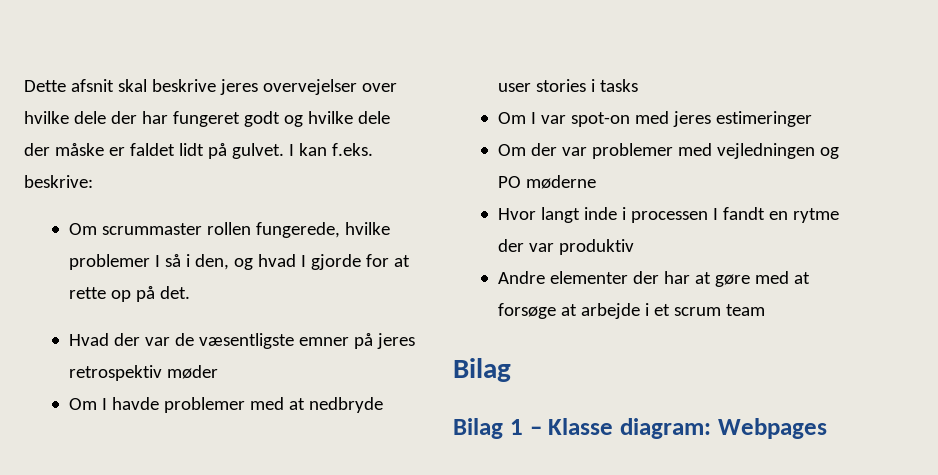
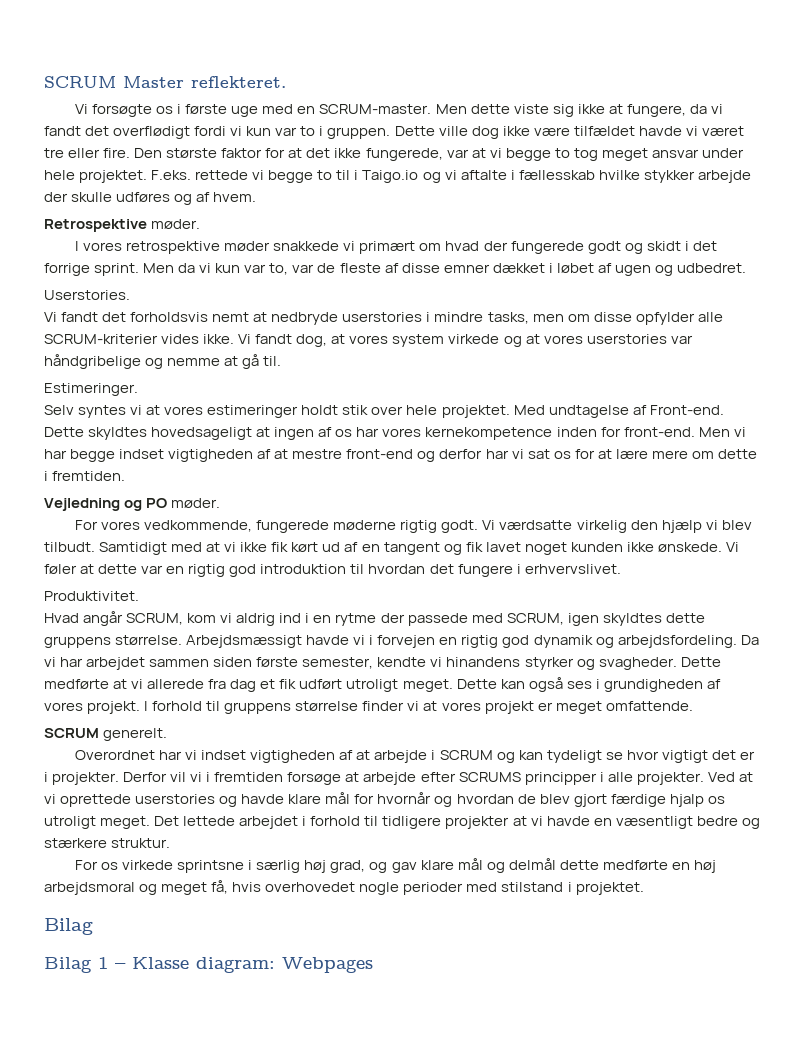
[24,79,397,95] [24,111,390,127] [24,143,373,159] [24,175,93,188] [68,222,390,238] [68,254,410,270] [68,286,190,302] [68,333,415,349] [68,365,218,381] [68,397,383,413] [497,79,638,92] [497,111,812,127] [497,143,839,159] [497,175,596,189] [497,207,839,223] [497,239,634,255] [497,271,810,287] [497,303,765,319] Dette afsnit skal beskrive jeres overvejelser over hvilke dele der har fungeret godt og hvilke dele der måske er faldet lidt på gulvet. I kan f.eks. beskrive: // Om scrummaster rollen fungerede, hvilke problemer I så i den, og hvad I gjorde for at rette op på det. // Hvad der var de væsentligste emner på jeres retrospektiv møder // Om I havde problemer med at nedbryde user stories i tasks // Om I var spot-on med jeres estimeringer // Om der var problemer med vejledningen og PO møderne // Hvor langt inde i processen I fandt en rytme der var produktiv // Andre elementer der har at gøre med at forsøge at arbejde i et scrum team -> [44,76,286,88] [75,104,723,117] [44,126,744,139] [44,148,744,161] [44,170,751,183] [44,192,257,205] [44,219,201,232] [75,241,717,254] [44,263,746,276] [44,290,130,300] [44,312,723,325] [44,334,693,347] [44,354,282,369] [44,383,138,396] [44,405,724,418] [44,427,746,440] [44,449,757,462] [44,471,126,481] [44,498,221,511] [75,520,752,533] [44,542,739,555] [44,564,621,577] [44,591,139,601] [44,611,705,626] [44,635,759,648] [44,657,721,670] [44,677,721,692] [44,701,693,714] [44,728,168,741] [75,750,755,763] [44,772,753,785] [44,792,725,807] [44,816,760,829] [44,838,171,848] [75,858,716,873] [44,880,644,895] SCRUM Master reflekteret. // Vi forsøgte os i første uge med en SCRUM-master. Men dette viste sig ikke at fungere, da vi fandt det overflødigt fordi vi kun var to i gruppen. Dette ville dog ikke være tilfældet havde vi været tre eller fire. Den største faktor for at det ikke fungerede, var at vi begge to tog meget ansvar under hele projektet. F.eks. rettede vi begge to til i Taigo.io og vi aftalte i fællesskab hvilke stykker arbejde der skulle udføres og af hvem. // Retrospektive møder. // I vores retrospektive møder snakkede vi primært om hvad der fungerede godt og skidt i det forrige sprint. Men da vi kun var to, var de fleste af disse emner dækket i løbet af ugen og udbedret. // Userstories. // Vi fandt det forholdsvis nemt at nedbryde userstories i mindre tasks, men om disse opfylder alle SCRUM-kriterier vides ikke. Vi fandt dog, at vores system virkede og at vores userstories var håndgribelige og nemme at gå til. // Estimeringer. // Selv syntes vi at vores estimeringer holdt stik over hele projektet. Med undtagelse af Front-end. Dette skyldtes hovedsageligt at ingen af os har vores kernekompetence inden for front-end. Men vi har begge indset vigtigheden af at mestre front-end og derfor har vi sat os for at lære mere om dette i fremtiden. // Vejledning og PO møder. // For vores vedkommende, fungerede møderne rigtig godt. Vi værdsatte virkelig den hjælp vi blev tilbudt. Samtidigt med at vi ikke fik kørt ud af en tangent og fik lavet noget kunden ikke ønskede. Vi føler at dette var en rigtig god introduktion til hvordan det fungere i erhvervslivet. // Produktivitet. // Hvad angår SCRUM, kom vi aldrig ind i en rytme der passede med SCRUM, igen skyldtes dette gruppens størrelse. Arbejdsmæssigt havde vi i forvejen en rigtig god dynamik og arbejdsfordeling. Da vi har arbejdet sammen siden første semester, kendte vi hinandens styrker og svagheder. Dette medførte at vi allerede fra dag et fik udført utroligt meget. Dette kan også ses i grundigheden af vores projekt. I forhold til gruppens størrelse finder vi at vores projekt er meget omfattende. // SCRUM generelt. // Overordnet har vi indset vigtigheden af at arbejde i SCRUM og kan tydeligt se hvor vigtigt det er i projekter. Derfor vil vi i fremtiden forsøge at arbejde efter SCRUMS principper i alle projekter. Ved at vi oprettede userstories og havde klare mål for hvornår og hvordan de blev gjort færdige hjalp os utroligt meget. Det lettede arbejdet i forhold til tidligere projekter at vi havde en væsentligt bedre og stærkere struktur. // For os virkede sprintsne i særlig høj grad, og gav klare mål og delmål dette medførte en høj arbejdsmoral og meget få, hvis overhovedet nogle perioder med stilstand i projektet.

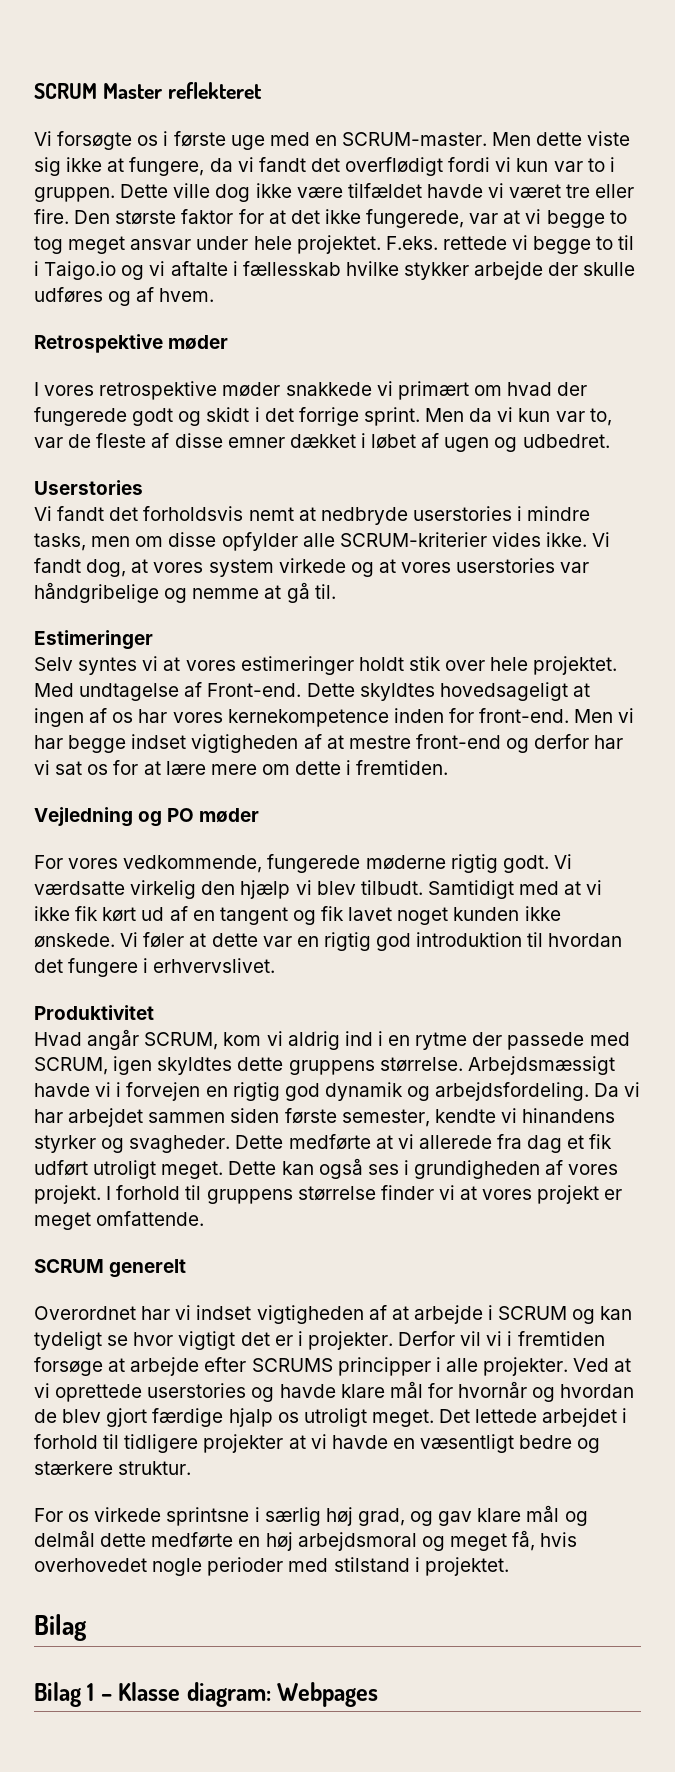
[191,76,286,88] reflekteret. -> [167,82,262,99] reflekteret
[151,219,201,229] møder. -> [168,335,229,350] møder
[44,290,130,300] Userstories. -> [34,480,143,495] Userstories
[44,383,138,396] Estimeringer. -> [34,630,153,650] Estimeringer
[171,498,221,508] møder. -> [199,808,260,823] møder
[44,591,139,601] Produktivitet. -> [34,1005,154,1020] Produktivitet
[103,728,168,741] generelt. -> [109,1259,187,1278] generelt

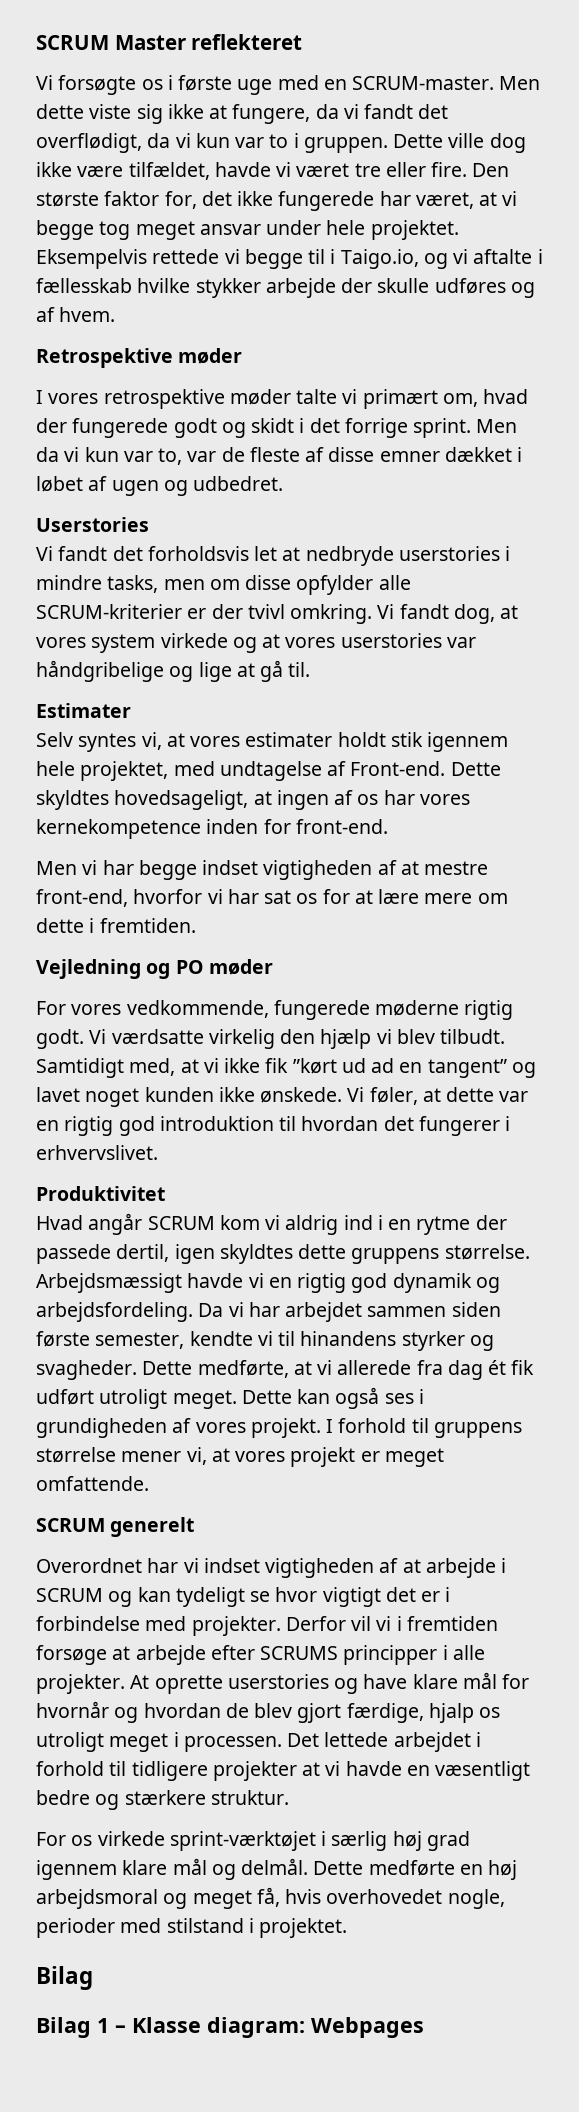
[345,157,491,176] overflødigt fordi -> [36,133,171,153] overflødigt, da
[347,183,422,198] tilfældet -> [128,162,210,180] tilfældet,
[238,209,499,228] for at det ikke fungerede, var -> [164,191,474,211] for, det ikke fungerede har været,
[609,210,627,224] to -> (94, 230) none
[385,236,438,250] F.eks. -> [36,249,147,269] Eksempelvis
[596,236,614,250] to -> (303, 259) none
[44,261,117,280] Taigo.io -> [340,249,419,269] Taigo.io,
[285,382,372,396] snakkede -> [296,389,338,404] talte
[473,385,502,396] om -> [442,393,478,407] om,
[248,507,294,521] nemt -> [254,546,278,561] let
[491,532,588,547] vides ikke. -> [187,604,373,624] er der tvivl omkring.
[192,588,260,599] nemme -> [198,662,232,682] lige
[34,630,153,650] Estimeringer -> [36,703,131,718] Estimater
[142,656,354,675] vi at vores estimeringer -> [141,732,333,750] vi, at vores estimater
[445,656,618,675] [34,683,74,697] over hele projektet. Med -> [427,732,509,752] [36,761,215,781] igennem hele projektet, med
[439,682,568,701] hovedsageligt -> [114,790,249,810] hovedsageligt,
(570, 715) none -> (388, 826) //
[415,734,624,753] [34,760,50,775] front-end og derfor har vi -> [36,889,259,907] front-end, hvorfor vi har
[519,881,560,895] med -> [129,1058,176,1076] med,
[102,906,345,925] kørt ud af en tangent og fik -> [292,1058,536,1078] ”kørt ud ad en tangent” og
[143,932,185,948] føler -> [369,1087,418,1105] føler,
[68,958,139,977] fungere -> [418,1116,500,1136] fungerer
[144,1032,219,1050] SCRUM, -> [147,1216,215,1230] SCRUM
[589,1032,630,1046] [34,1057,108,1075] med SCRUM, -> [116,1244,170,1262] dertil,
[116,1082,201,1101] i forvejen -> (264, 1280) none
(517, 1115) none -> [278,1331,296,1346] til
[288,1134,371,1150] medførte -> [197,1360,289,1378] medførte,
[567,1135,585,1149] et -> [488,1360,507,1375] ét
[380,1185,455,1200] finder vi -> [121,1447,207,1465] mener vi,
(303, 1338) none -> [36,1616,187,1631] forbindelse med
[573,1358,632,1372] [34,1383,143,1402] Ved at vi oprettede -> [130,1675,223,1694] At oprette
[279,1384,336,1398] havde -> [363,1674,408,1689] have
[152,1408,224,1427] færdige -> [346,1703,424,1723] færdige,
[371,1409,434,1427] meget. -> [109,1732,282,1752] meget i processen.
[166,1507,250,1526] sprintsne -> [169,1831,316,1851] sprint-værktøjet
[357,1508,473,1526] grad, og gav -> [426,1831,470,1851] [36,1860,117,1880] grad igennem
[34,1530,147,1547] delmål dette -> [241,1858,364,1875] delmål. Dette
[152,1558,203,1576] nogle -> [447,1889,505,1909] nogle,

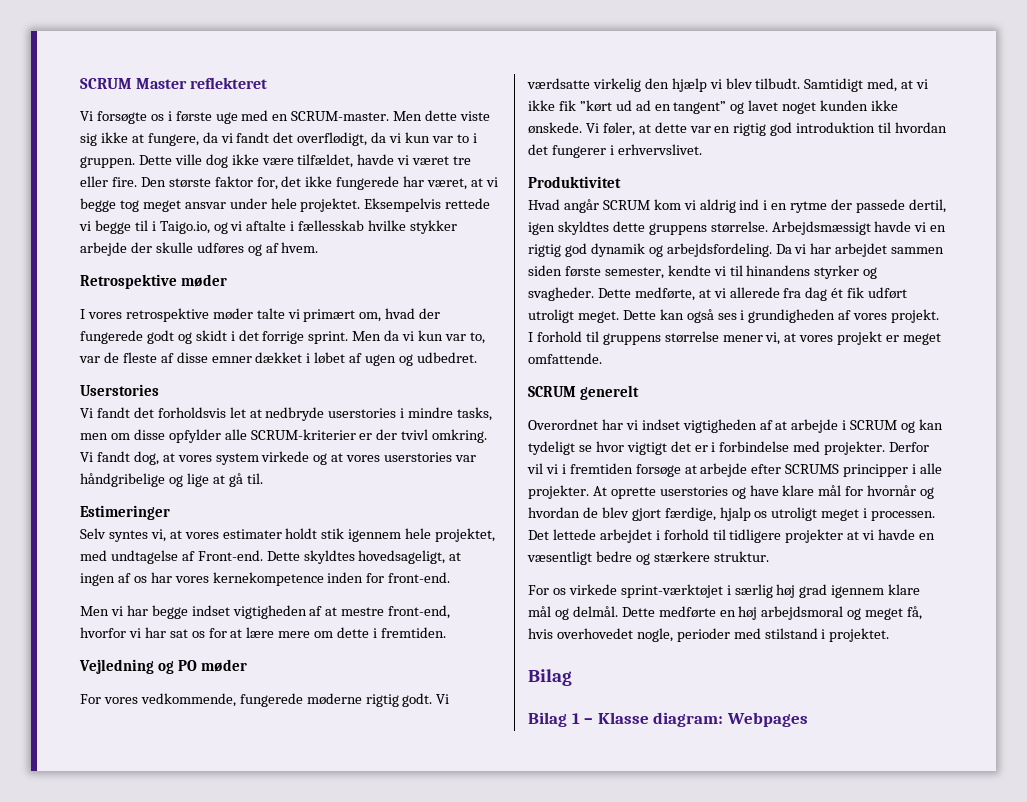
[36,703,131,718] Estimater -> [80,505,170,520] Estimeringer

